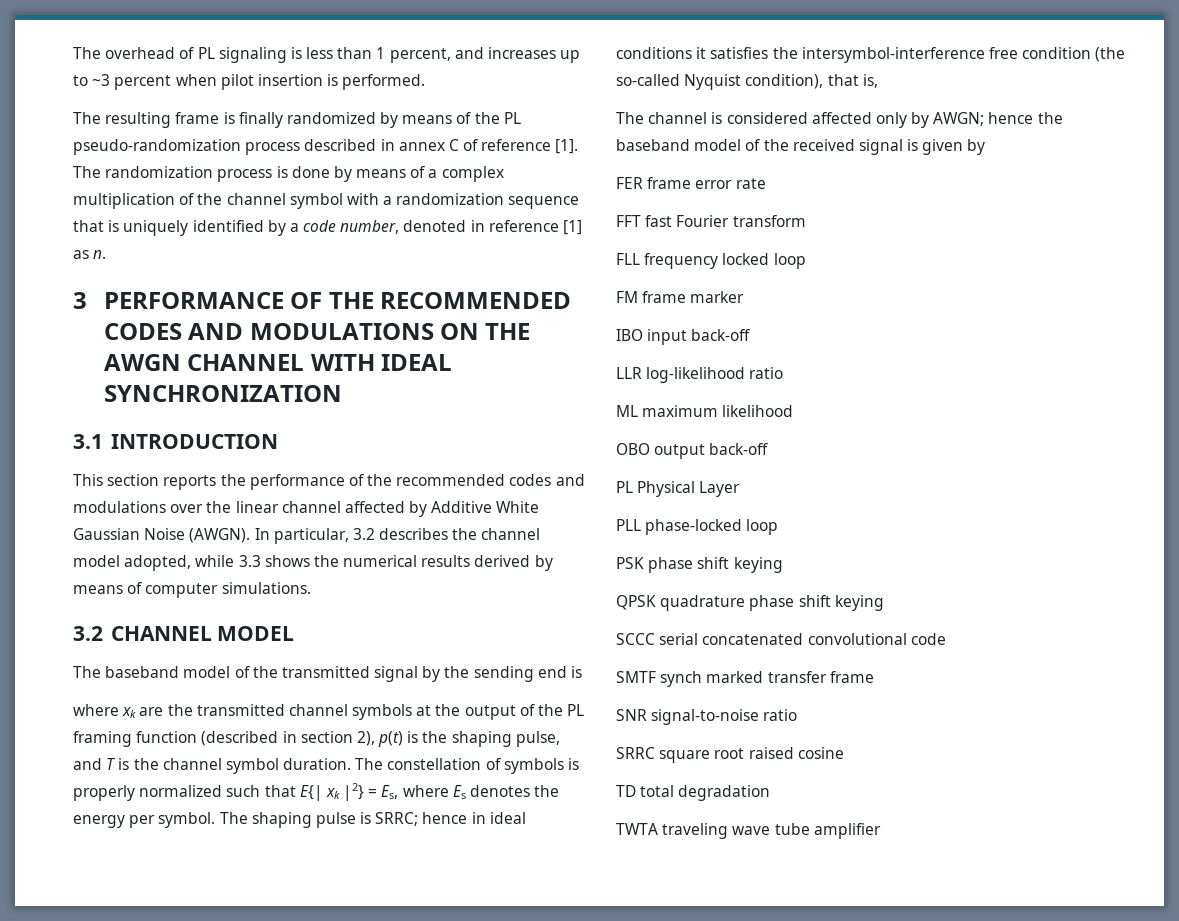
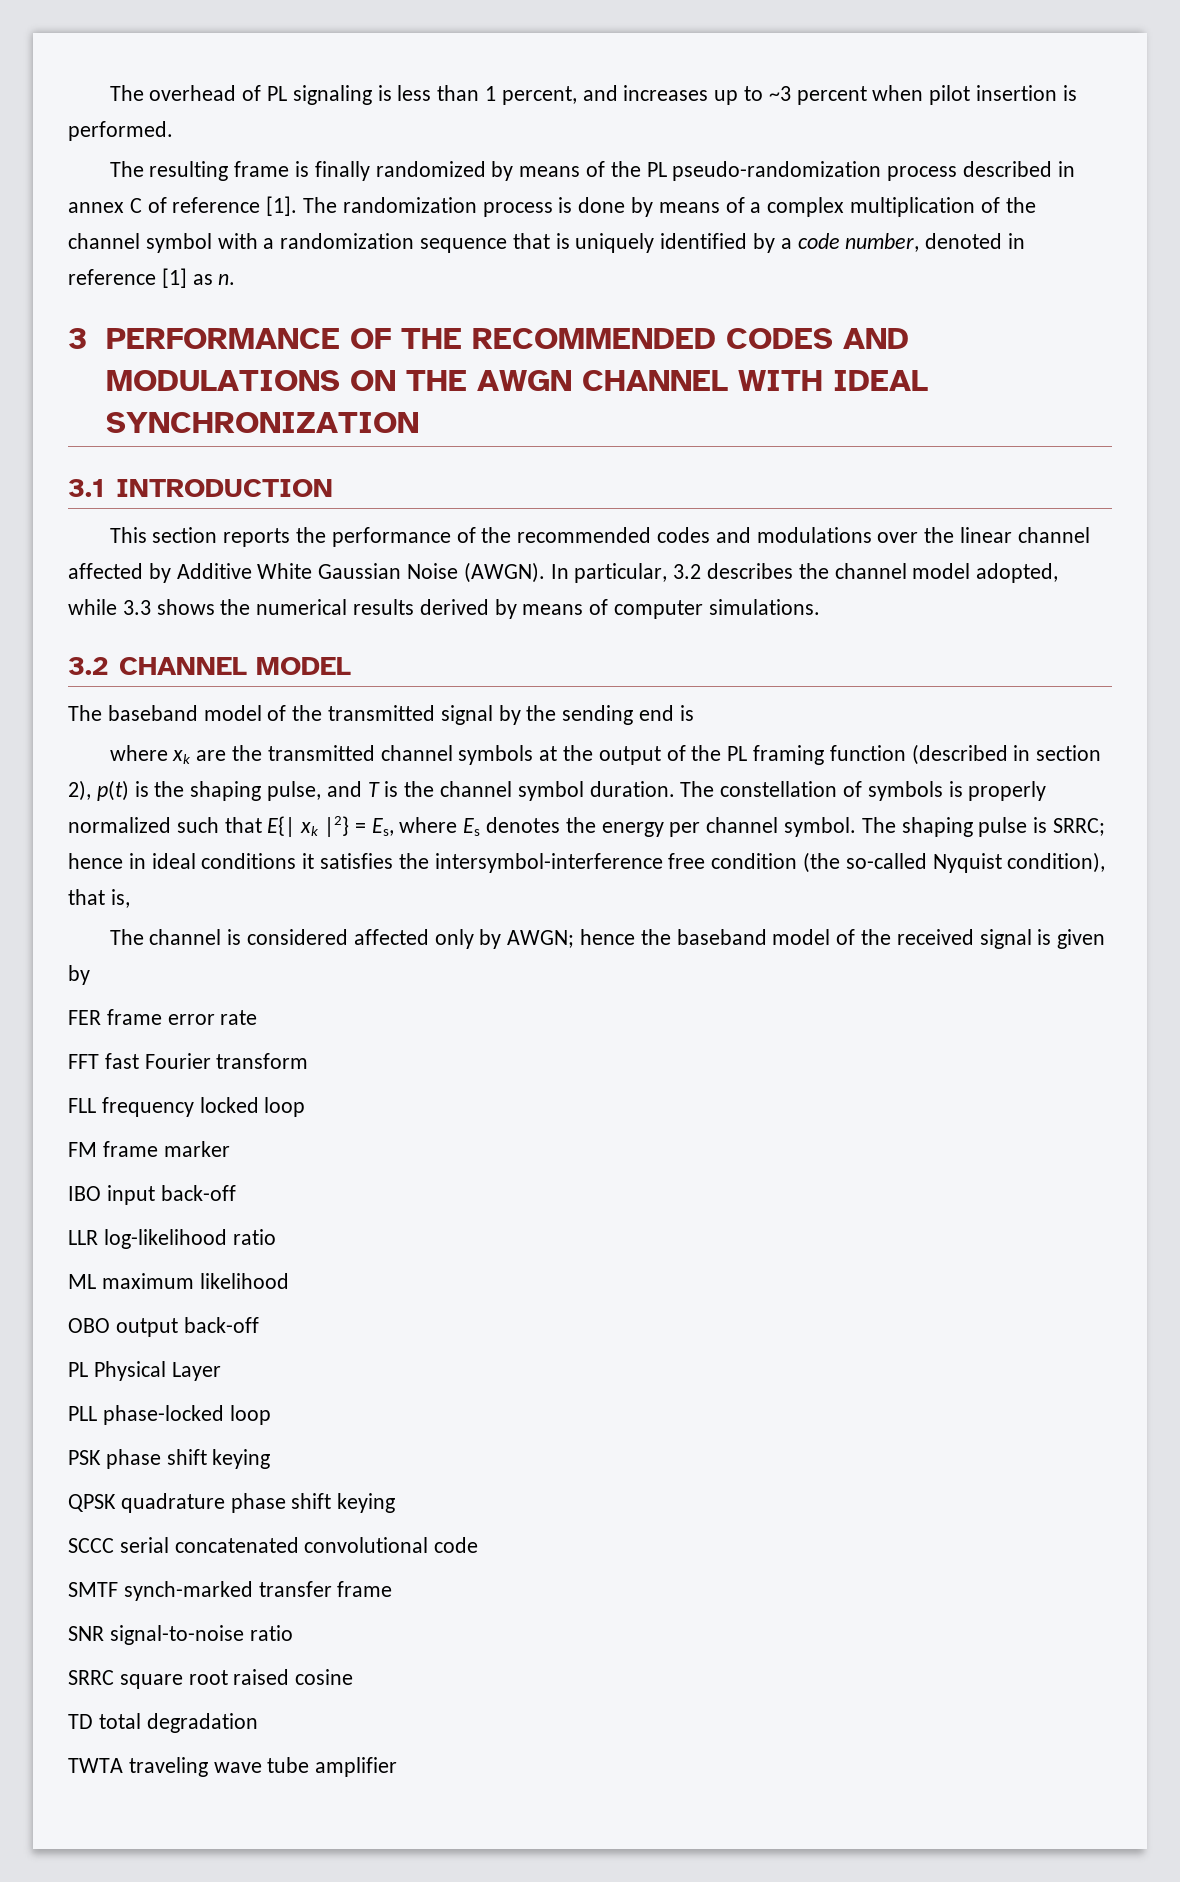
(156, 821) none -> [706,817,779,833] channel
[660,671,764,687] synch marked -> [123,1581,253,1601] synch-marked

